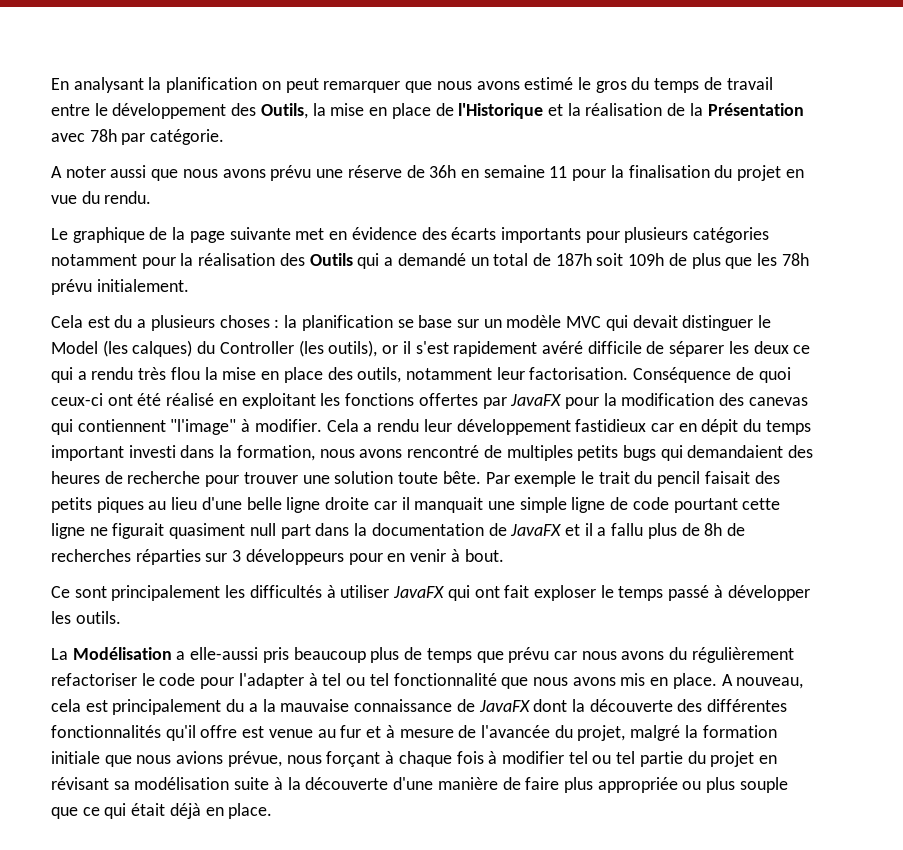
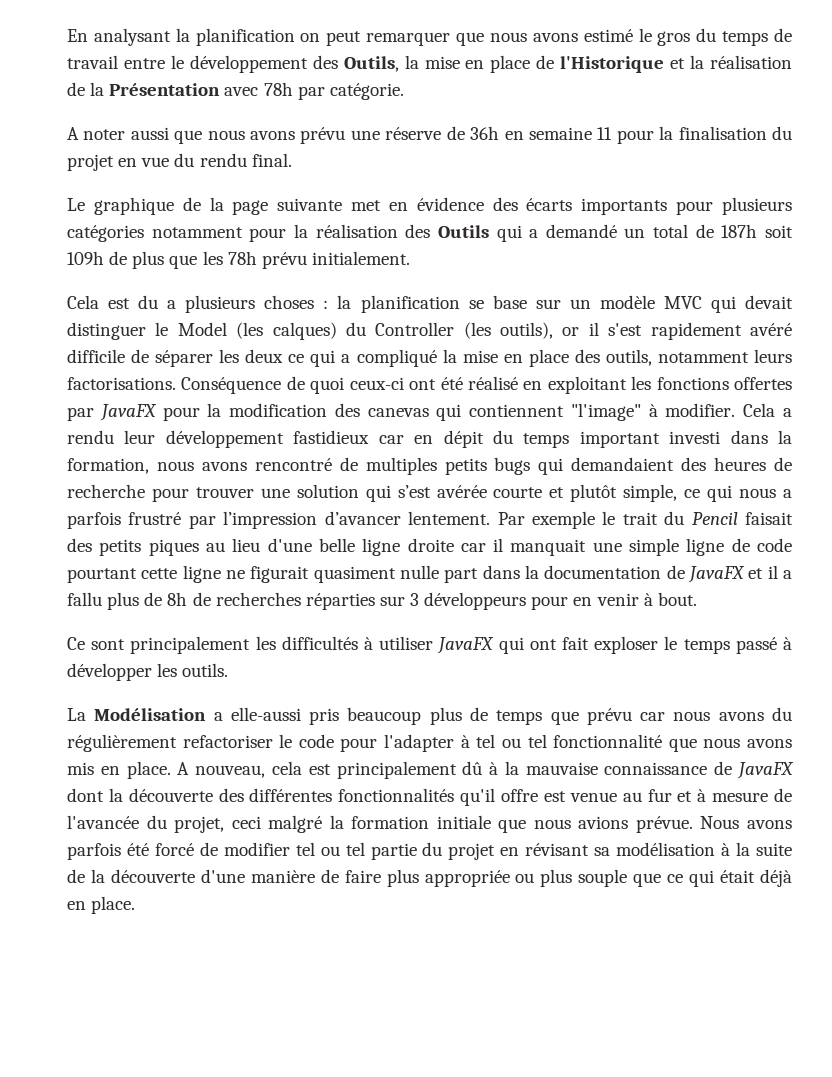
[104,191,152,204] rendu. -> [199,153,292,167] rendu final.
[91,367,200,380] rendu très flou -> [356,349,437,367] compliqué
[496,367,629,380] leur factorisation. -> [754,349,792,363] [67,377,176,390] leurs factorisations.
[398,471,481,484] toute bête. -> [365,484,792,502] [67,511,491,529] qui s’est avérée courte et plutôt simple, ce qui nous a parfois frustré par l’impression d’avancer lentement.
[657,471,701,487] pencil -> [691,512,738,525] Pencil
[249,523,276,536] null -> [400,565,439,579] nulle
[226,699,258,712] du a -> [462,761,499,775] dû à
(626, 733) none -> [231,816,261,829] ceci
[227,751,498,767] prévue, nous forçant à chaque fois à -> [635,816,793,833] [67,842,218,860] prévue. Nous avons parfois été forcé de
[234,777,283,790] suite à -> [721,842,793,856] [67,869,85,883] à la suite de

